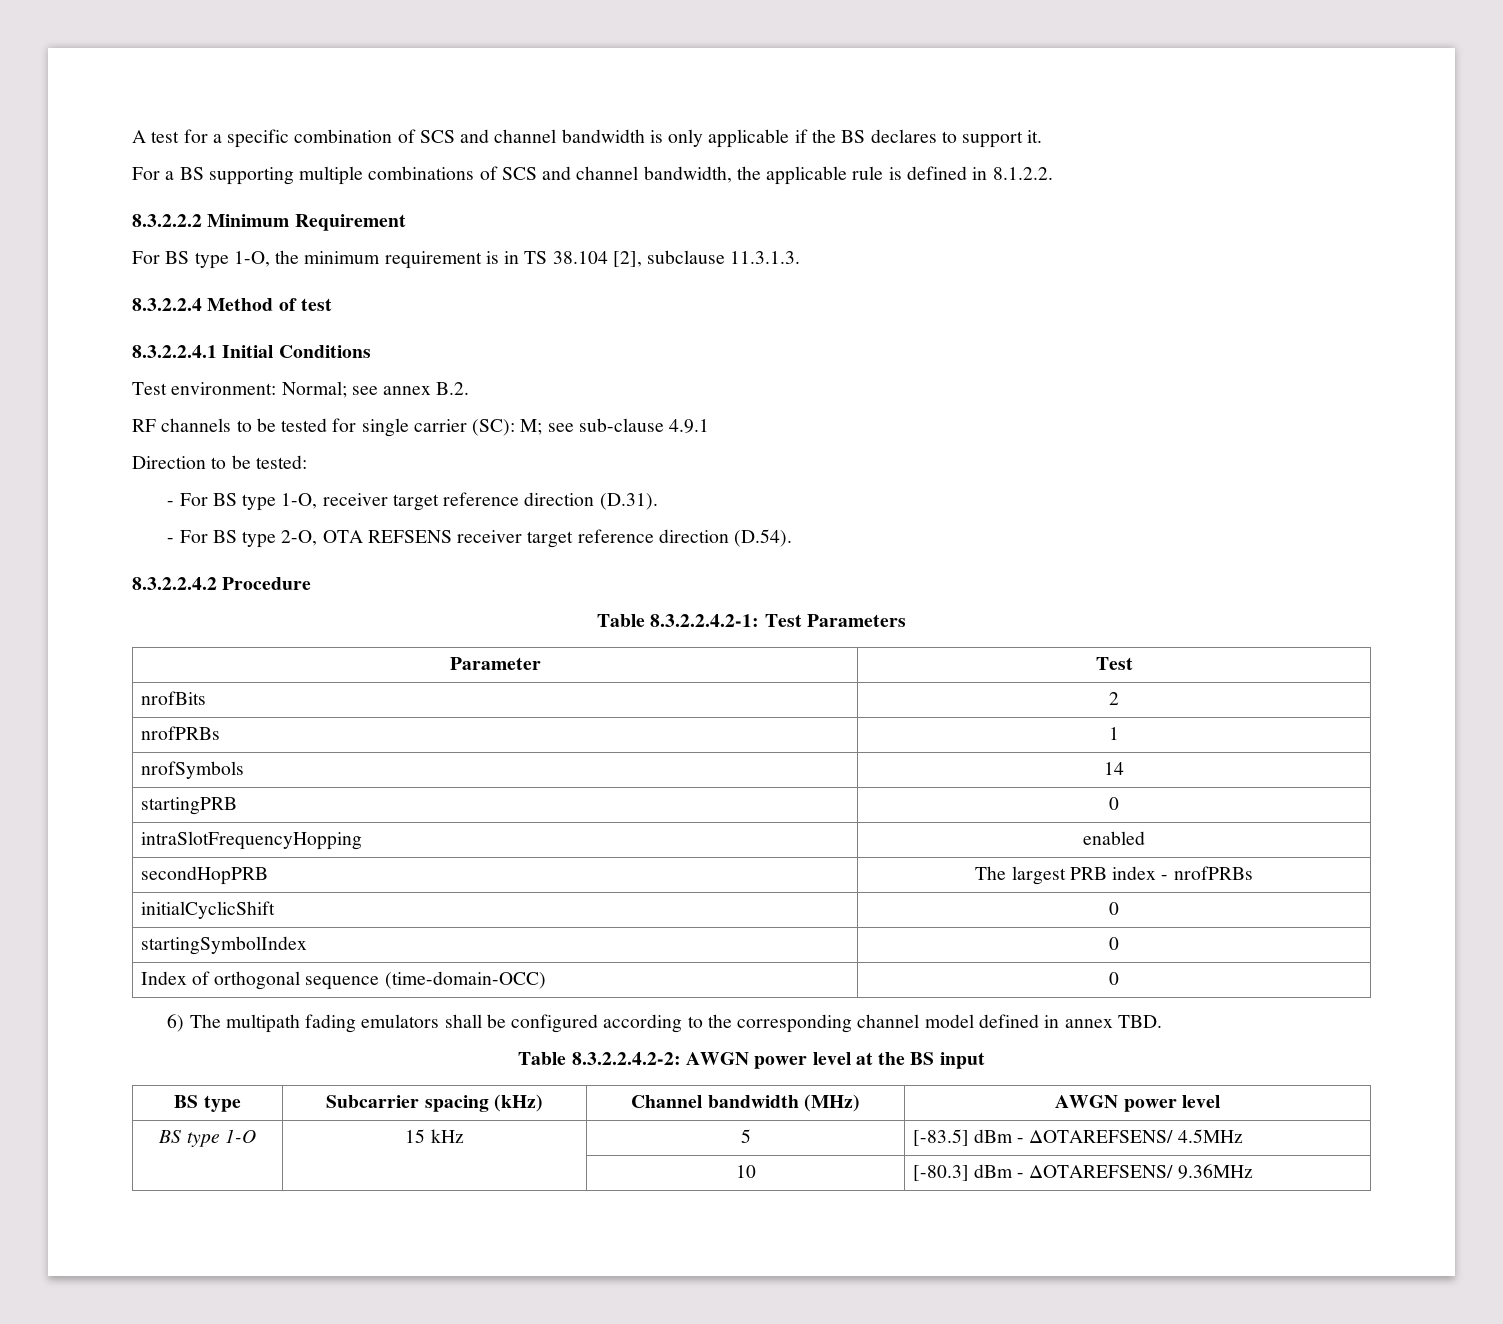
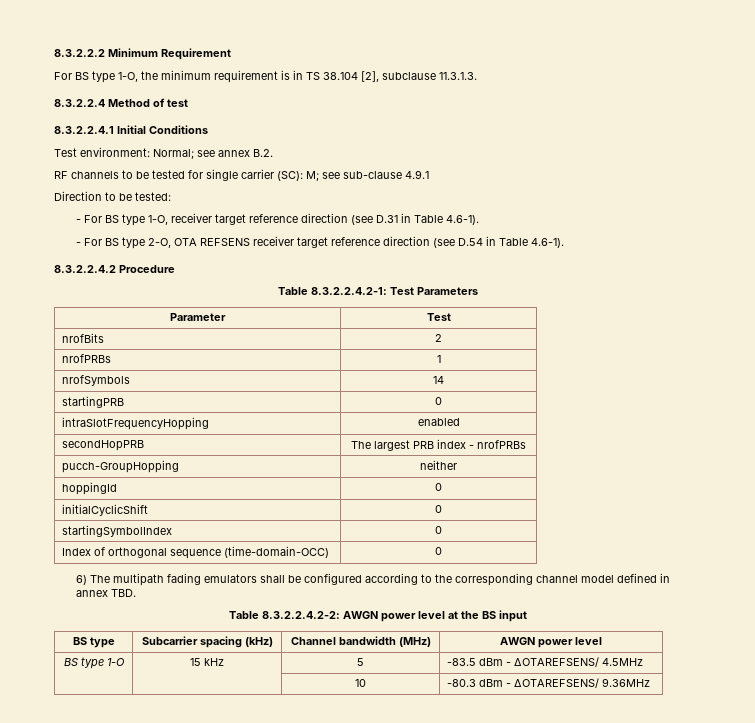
[132,129,1043,148] [132,166,1053,185] A test for a specific combination of SCS and channel bandwidth is only applicable if the BS declares to support it. // For a BS supporting multiple combinations of SCS and channel bandwidth, the applicable rule is defined in 8.1.2.2. // -> (54, 53) none
[599,493,658,510] (D.31). -> [350,213,479,225] (see D.31 in Table 4.6-1).
[734,529,793,547] (D.54). -> [432,236,564,248] (see D.54 in Table 4.6-1).
(1253, 873) none -> [61,460,179,473] [419,460,457,470] [61,482,117,495] [434,483,442,491] // pucch-GroupHopping | neither // hoppingId | 0
[912,1129,969,1146] [-83.5] -> [446,658,476,666] -83.5
[912,1165,969,1181] [-80.3] -> [446,679,476,687] -80.3

